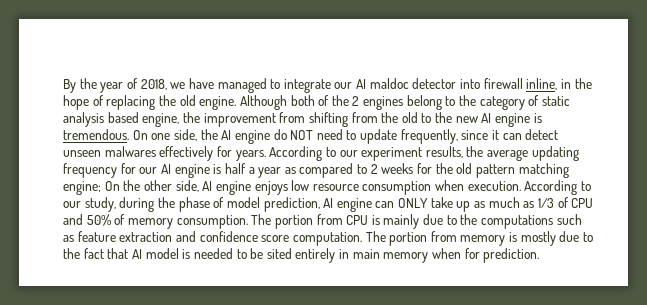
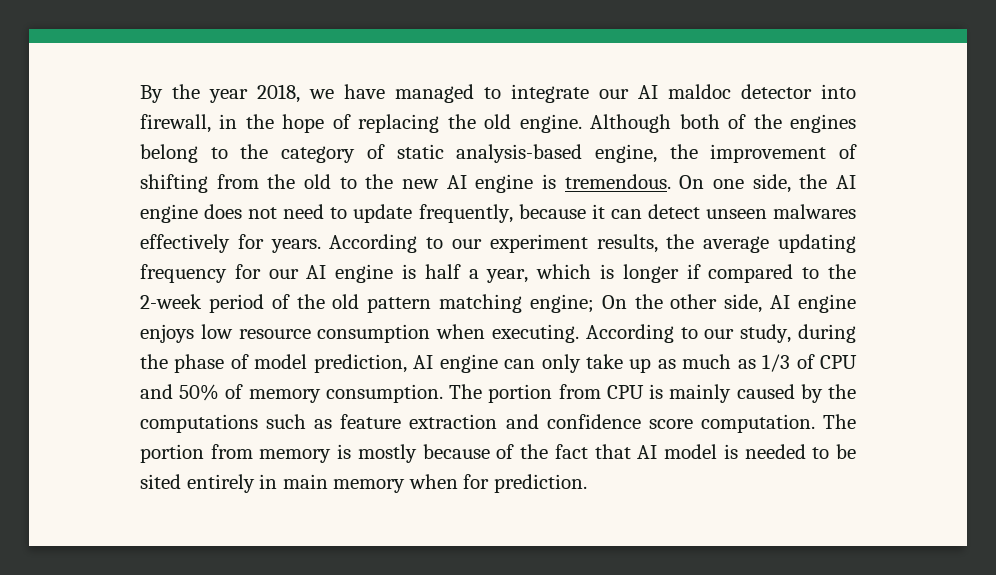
[126,78,138,89] of -> (248, 96) none
[483,78,558,90] firewall inline, -> [140,114,211,133] firewall,
[352,96,360,106] 2 -> (782, 121) none
[63,112,139,127] analysis based -> [456,144,583,163] analysis-based
[279,112,306,123] from -> [839,144,858,159] of
[273,129,314,140] do NOT -> [204,204,278,219] does not
[461,130,489,140] since -> [518,204,586,219] because
[258,163,433,178] year as compared to 2 weeks for -> [486,264,856,283] [140,294,290,313] year, which is longer if compared to the 2-week period of
[467,181,521,191] execution. -> [492,324,579,343] executing.
[398,198,429,208] ONLY -> [541,354,581,373] only
[423,214,457,225] due to -> [736,384,823,403] caused by
[559,231,594,242] due to -> [422,444,515,459] because of

